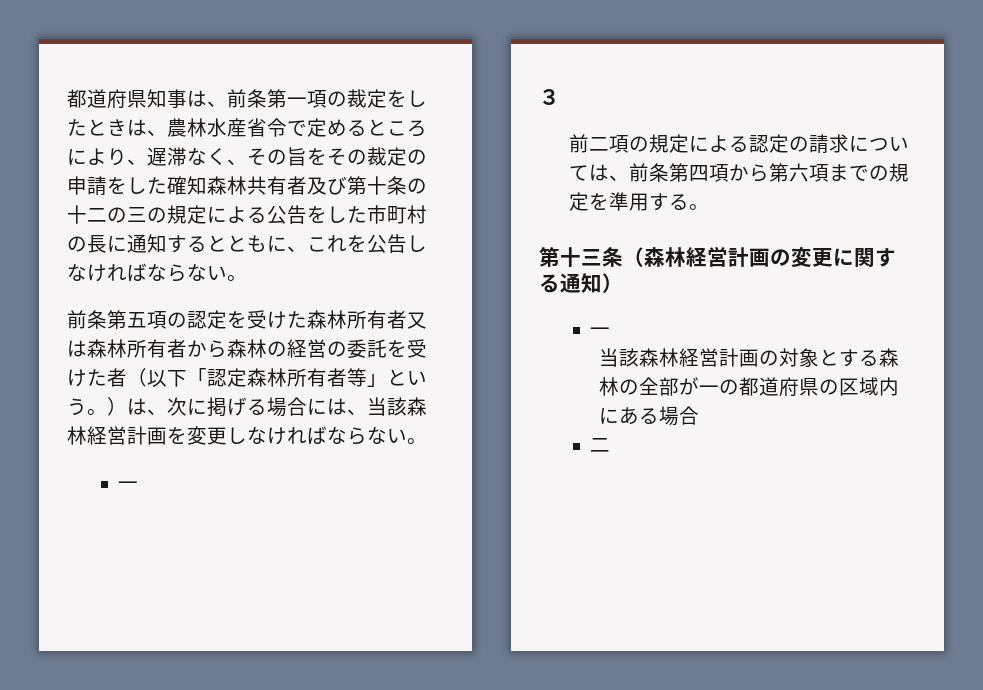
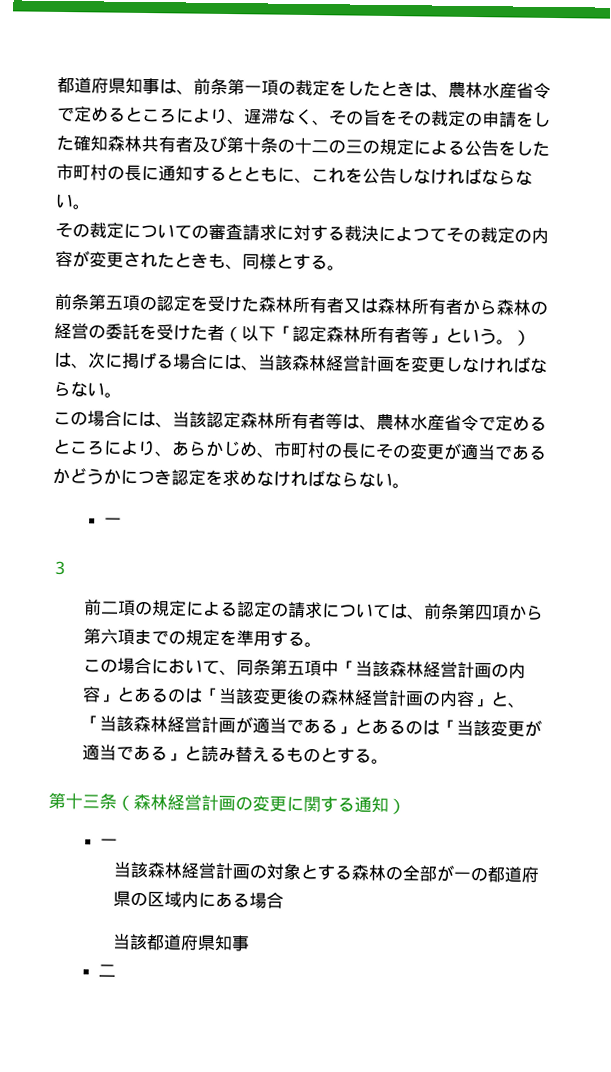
(247, 278) none -> [55,222,549,244] [55,250,345,271] // その裁定についての審査請求に対する裁決によつてその裁定の内容が変更されたときも、同様とする。
(427, 441) none -> [53,410,547,432] [52,438,547,461] [52,467,410,489] // この場合には、当該認定森林所有者等は、農林水産省令で定めるところにより、あらかじめ、市町村の長にその変更が適当であるかどうかにつき認定を求めなければならない。
(709, 207) none -> [83,657,527,679] [82,686,526,708] [82,715,543,737] [82,744,390,765] // この場合において、同条第五項中「当該森林経営計画の内容」とあるのは「当該変更後の森林経営計画の内容」と、「当該森林経営計画が適当である」とあるのは「当該変更が適当である」と読み替えるものとする。
(699, 415) none -> [112,933,251,952] // 当該都道府県知事

